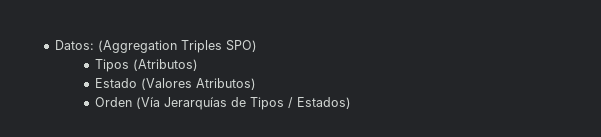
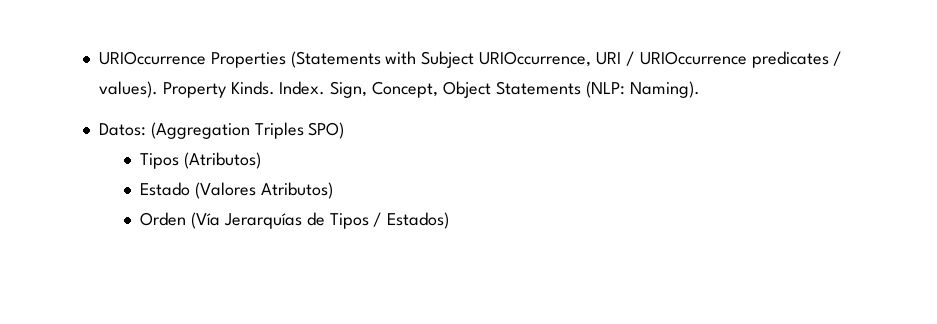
(54, 45) none -> [98,51,843,68] [98,81,700,98] URIOccurrence Properties (Statements with Subject URIOccurrence, URI / URIOccurrence predicates / values). Property Kinds. Index. Sign, Concept, Object Statements (NLP: Naming). //

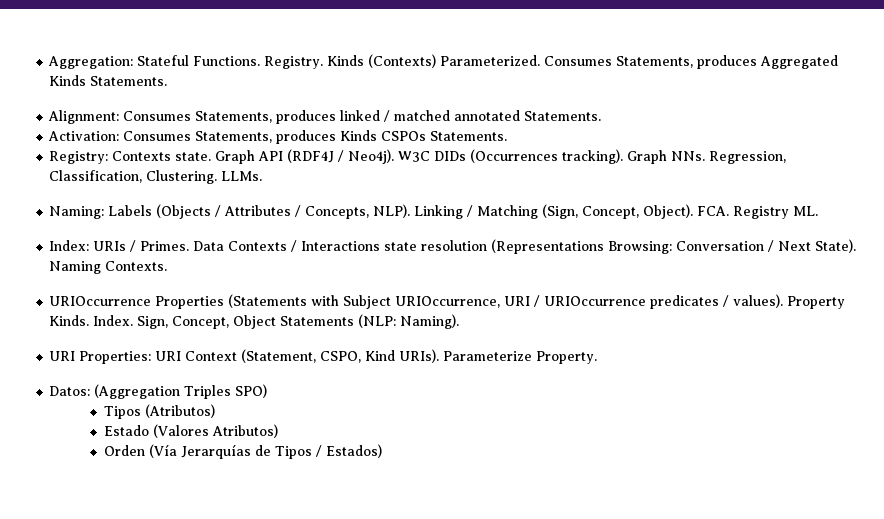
(98, 58) none -> [48,54,839,69] [49,75,168,86] [48,110,602,124] [48,130,508,144] [49,149,787,164] [49,170,263,184] [49,204,819,219] [49,239,857,254] [49,261,168,274] Aggregation: Stateful Functions. Registry. Kinds (Contexts) Parameterized. Consumes Statements, produces Aggregated Kinds Statements. // Alignment: Consumes Statements, produces linked / matched annotated Statements. // Activation: Consumes Statements, produces Kinds CSPOs Statements. // Registry: Contexts state. Graph API (RDF4J / Neo4j). W3C DIDs (Occurrences tracking). Graph NNs. Regression, Classification, Clustering. LLMs. // Naming: Labels (Objects / Attributes / Concepts, NLP). Linking / Matching (Sign, Concept, Object). FCA. Registry ML. // Index: URIs / Primes. Data Contexts / Interactions state resolution (Representations Browsing: Conversation / Next State). Naming Contexts. //
(700, 89) none -> [49,349,598,364] // URI Properties: URI Context (Statement, CSPO, Kind URIs). Parameterize Property.

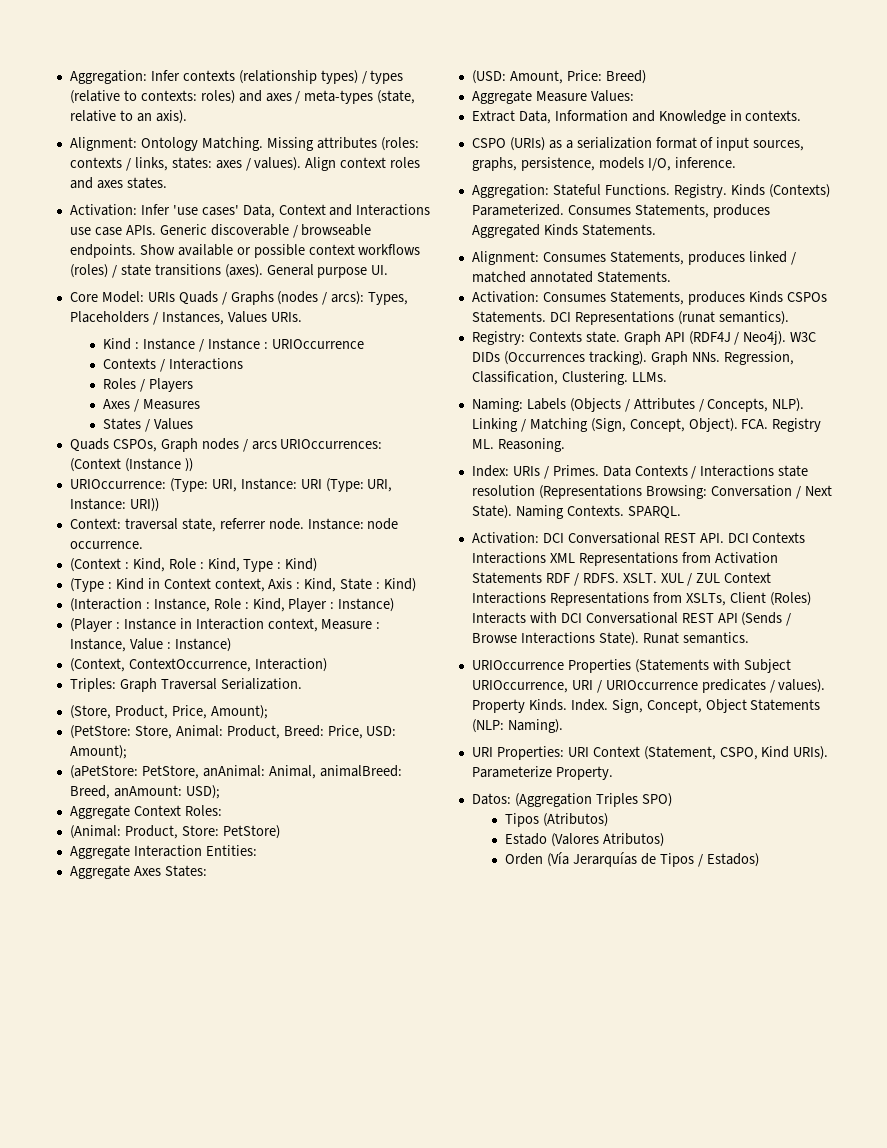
[48,56,134,69] Aggregation: -> [69,70,404,84] [69,90,416,104] [69,110,187,124] [69,137,419,151] [69,157,421,171] [69,177,167,189] [69,204,431,218] [69,224,372,238] [69,244,421,258] [69,264,389,278] [69,291,409,305] [69,311,302,325] [103,338,364,352] [103,358,244,372] [103,378,194,392] [103,399,201,412] [103,418,194,432] [69,438,383,452] [69,458,193,472] [69,478,393,492] [69,498,159,512] [69,518,399,532] [69,541,143,549] [69,558,318,572] [69,578,417,592] [69,598,395,612] [69,618,381,632] [69,638,231,652] [69,658,327,672] [69,678,302,692] [69,705,268,719] [69,725,397,739] [69,745,127,759] [69,765,402,779] [69,785,220,799] [69,805,222,819] [69,825,280,839] [69,845,257,859] [69,865,207,879] [471,70,646,84] [471,90,634,104] [471,110,802,124] [471,137,805,151] [471,157,736,171] [471,184,549,198] Aggregation: Infer contexts (relationship types) / types (relative to contexts: roles) and axes / meta-types (state, relative to an axis). // Alignment: Ontology Matching. Missing attributes (roles: contexts / links, states: axes / values). Align context roles and axes states. // Activation: Infer 'use cases' Data, Context and Interactions use case APIs. Generic discoverable / browseable endpoints. Show available or possible context workflows (roles) / state transitions (axes). General purpose UI. // Core Model: URIs Quads / Graphs (nodes / arcs): Types, Placeholders / Instances, Values URIs. // Kind : Instance / Instance : URIOccurrence // Contexts / Interactions // Roles / Players // Axes / Measures // States / Values // Quads CSPOs, Graph nodes / arcs URIOccurrences: (Context (Instance )) // URIOccurrence: (Type: URI, Instance: URI (Type: URI, Instance: URI)) // Context: traversal state, referrer node. Instance: node occurrence. // (Context : Kind, Role : Kind, Type : Kind) // (Type : Kind in Context context, Axis : Kind, State : Kind) // (Interaction : Instance, Role : Kind, Player : Instance) // (Player : Instance in Interaction context, Measure : Instance, Value : Instance) // (Context, ContextOccurrence, Interaction) // Triples: Graph Traversal Serialization. // (Store, Product, Price, Amount); // (PetStore: Store, Animal: Product, Breed: Price, USD: Amount); // (aPetStore: PetStore, anAnimal: Animal, animalBreed: Breed, anAmount: USD); // Aggregate Context Roles: // (Animal: Product, Store: PetStore) // Aggregate Interaction Entities: // Aggregate Axes States: // (USD: Amount, Price: Breed) // Aggregate Measure Values: // Extract Data, Information and Knowledge in contexts. // CSPO (URIs) as a serialization format of input sources, graphs, persistence, models I/O, inference. // Aggregation:
(508, 136) none -> [549,311,789,325] DCI Representations (runat semantics).
(819, 211) none -> [497,438,565,452] Reasoning.
(168, 266) none -> [627,506,681,519] [471,532,806,544] [471,552,778,566] [471,572,772,586] [471,592,811,606] [471,612,792,626] [471,632,749,646] SPARQL. // Activation: DCI Conversational REST API. DCI Contexts Interactions XML Representations from Activation Statements RDF / RDFS. XSLT. XUL / ZUL Context Interactions Representations from XSLTs, Client (Roles) Interacts with DCI Conversational REST API (Sends / Browse Interactions State). Runat semantics.

